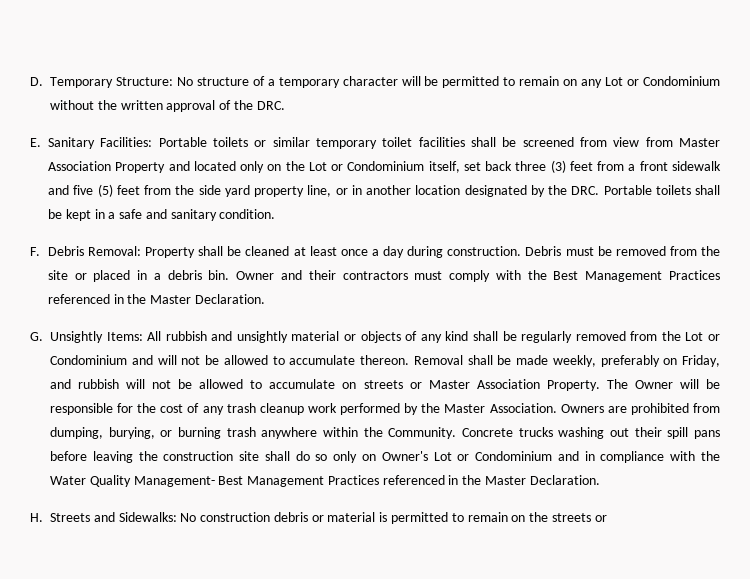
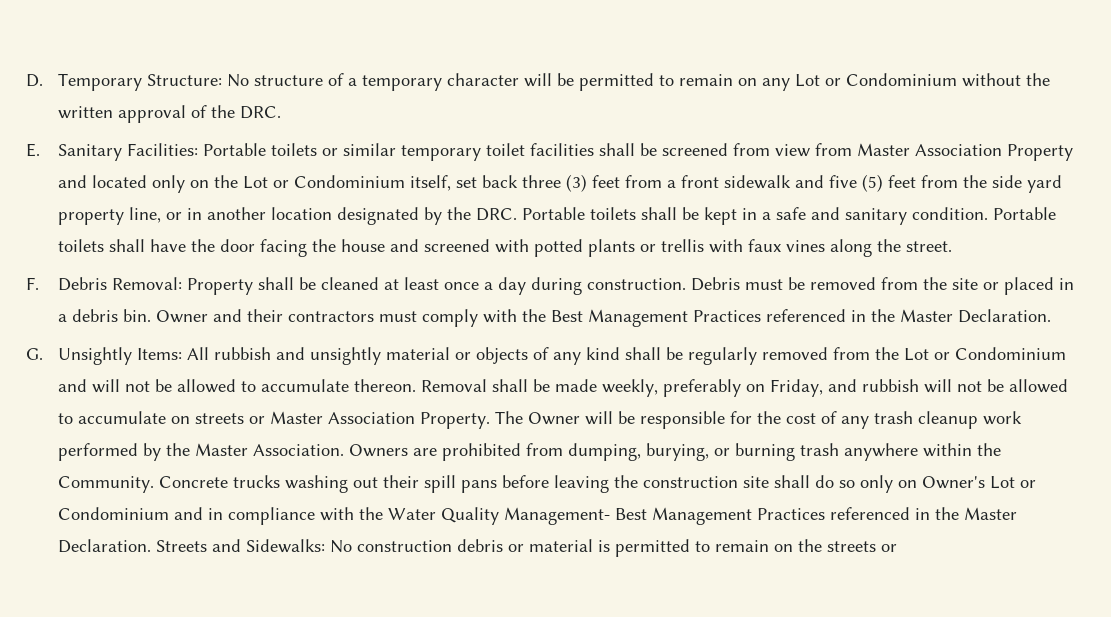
(276, 214) none -> [993,207,1057,220] [58,239,953,257] Portable toilets shall have the door facing the house and screened with potted plants or trellis with faux vines along the street.
[30,513,43,522] // H. -> (152, 546) none

